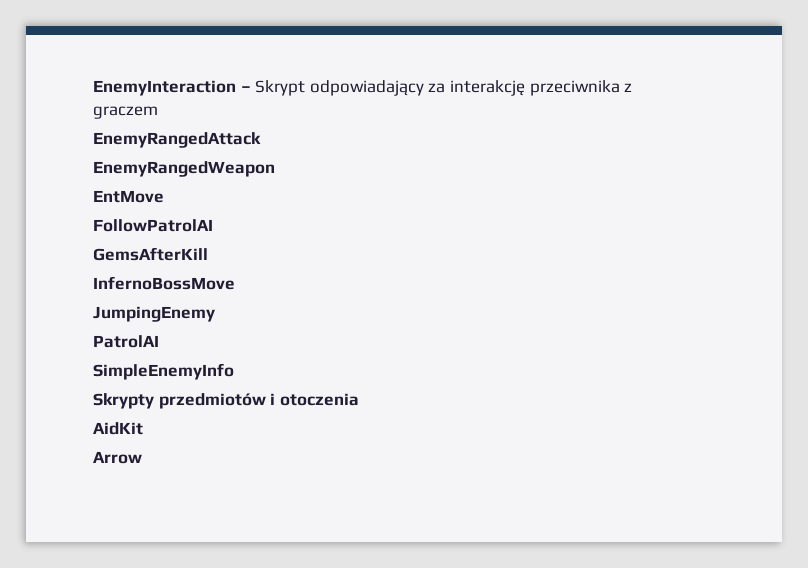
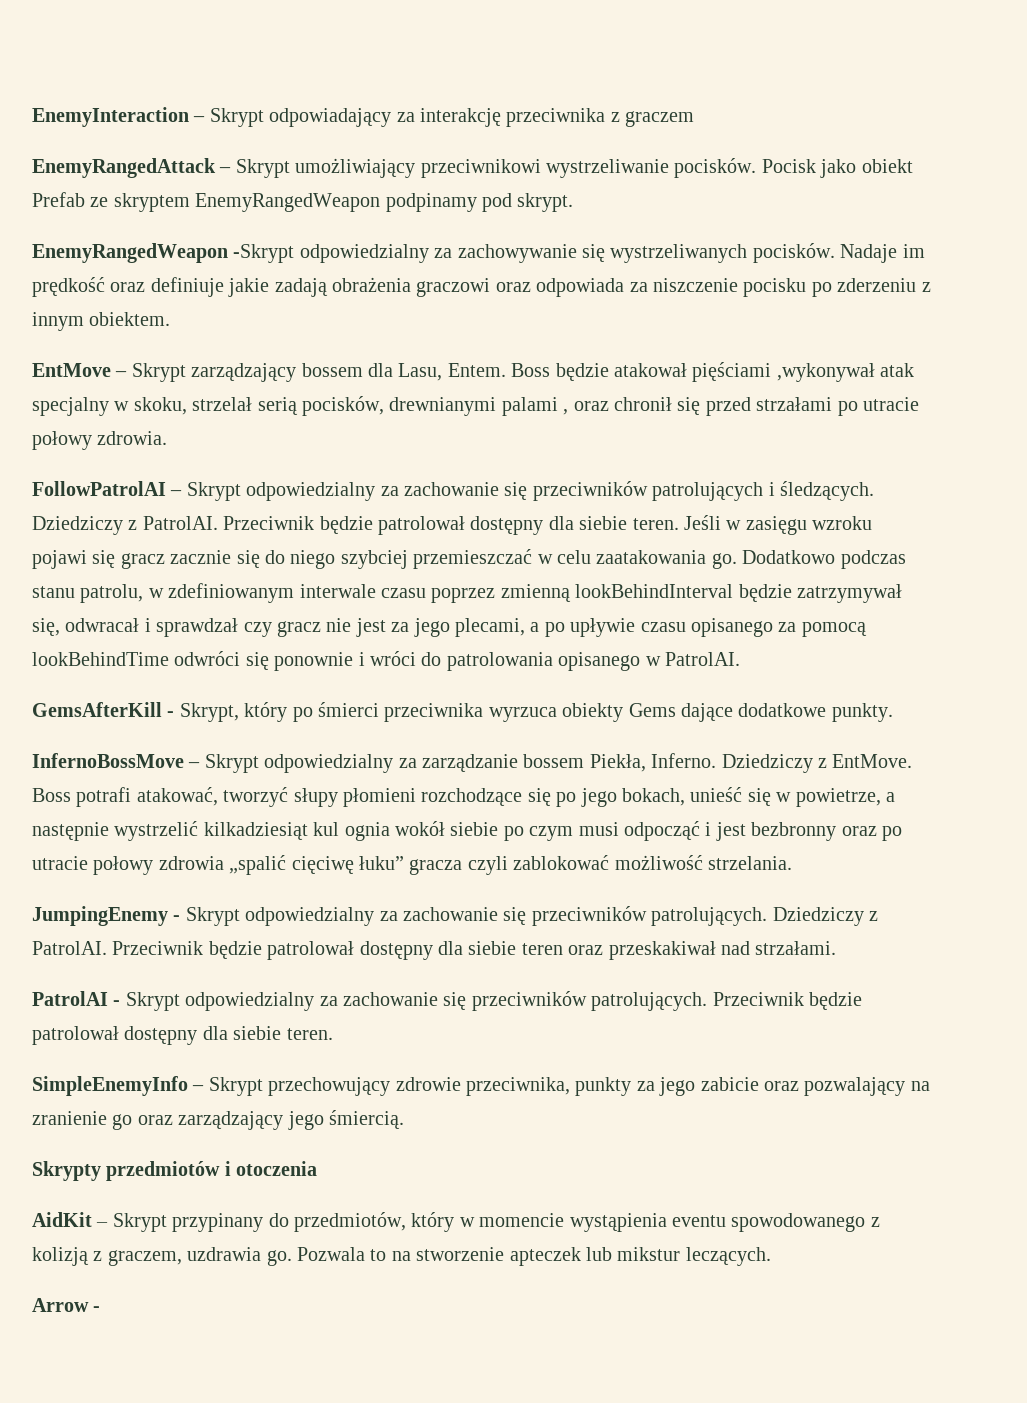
[93,161,275,177] [93,190,164,203] [93,219,213,232] [93,247,208,261] [93,276,235,290] [93,306,215,322] [93,335,159,348] [93,363,234,380] // EnemyRangedWeapon // EntMove // FollowPatrolAI // GemsAfterKill // InfernoBossMove // JumpingEnemy // PatrolAI // SimpleEnemyInfo -> [219,158,913,178] [32,192,574,212] [32,243,925,263] [32,277,931,297] [32,312,171,331] [32,362,915,382] [32,396,919,416] [32,431,168,450] [32,481,874,501] [32,515,873,535] [32,549,906,569] [32,583,902,603] [32,618,867,637] [32,651,740,671] [32,702,893,722] [32,753,913,773] [32,787,895,807] [32,821,902,841] [32,855,792,875] [32,906,878,926] [32,941,837,960] [32,991,862,1011] [32,1026,333,1045] [32,1076,930,1096] [32,1110,404,1130] – Skrypt umożliwiający przeciwnikowi wystrzeliwanie pocisków. Pocisk jako obiekt Prefab ze skryptem EnemyRangedWeapon podpinamy pod skrypt. // EnemyRangedWeapon -Skrypt odpowiedzialny za zachowywanie się wystrzeliwanych pocisków. Nadaje im prędkość oraz definiuje jakie zadają obrażenia graczowi oraz odpowiada za niszczenie pocisku po zderzeniu z innym obiektem. // EntMove – Skrypt zarządzający bossem dla Lasu, Entem. Boss będzie atakował pięściami ,wykonywał atak specjalny w skoku, strzelał serią pocisków, drewnianymi palami , oraz chronił się przed strzałami po utracie połowy zdrowia. // FollowPatrolAI – Skrypt odpowiedzialny za zachowanie się przeciwników patrolujących i śledzących. Dziedziczy z PatrolAI. Przeciwnik będzie patrolował dostępny dla siebie teren. Jeśli w zasięgu wzroku pojawi się gracz zacznie się do niego szybciej przemieszczać w celu zaatakowania go. Dodatkowo podczas stanu patrolu, w zdefiniowanym interwale czasu poprzez zmienną lookBehindInterval będzie zatrzymywał się, odwracał i sprawdzał czy gracz nie jest za jego plecami, a po upływie czasu opisanego za pomocą lookBehindTime odwróci się ponownie i wróci do patrolowania opisanego w PatrolAI. // GemsAfterKill - Skrypt, który po śmierci przeciwnika wyrzuca obiekty Gems dające dodatkowe punkty. // InfernoBossMove – Skrypt odpowiedzialny za zarządzanie bossem Piekła, Inferno. Dziedziczy z EntMove. Boss potrafi atakować, tworzyć słupy płomieni rozchodzące się po jego bokach, unieść się w powietrze, a następnie wystrzelić kilkadziesiąt kul ognia wokół siebie po czym musi odpocząć i jest bezbronny oraz po utracie połowy zdrowia „spalić cięciwę łuku” gracza czyli zablokować możliwość strzelania. // JumpingEnemy - Skrypt odpowiedzialny za zachowanie się przeciwników patrolujących. Dziedziczy z PatrolAI. Przeciwnik będzie patrolował dostępny dla siebie teren oraz przeskakiwał nad strzałami. // PatrolAI - Skrypt odpowiedzialny za zachowanie się przeciwników patrolujących. Przeciwnik będzie patrolował dostępny dla siebie teren. // SimpleEnemyInfo – Skrypt przechowujący zdrowie przeciwnika, punkty za jego zabicie oraz pozwalający na zranienie go oraz zarządzający jego śmiercią.
(143, 428) none -> [96,1212,880,1232] [32,1247,771,1266] – Skrypt przypinany do przedmiotów, który w momencie wystąpienia eventu spowodowanego z kolizją z graczem, uzdrawia go. Pozwala to na stworzenie apteczek lub mikstur leczących.
(142, 457) none -> [93,1306,101,1312] -

